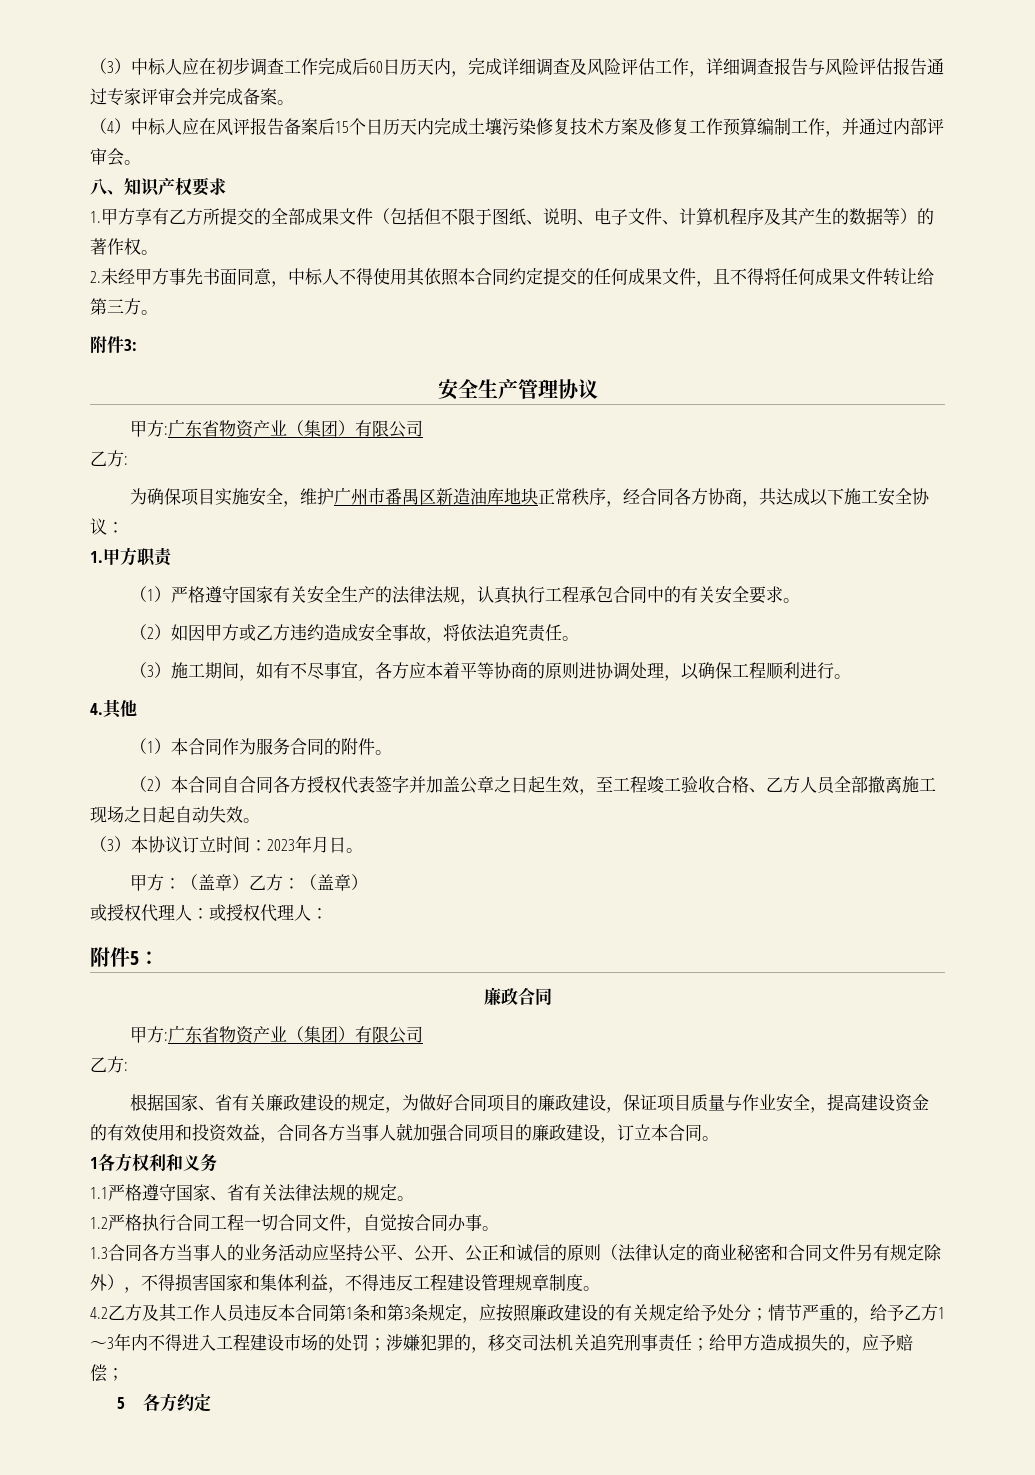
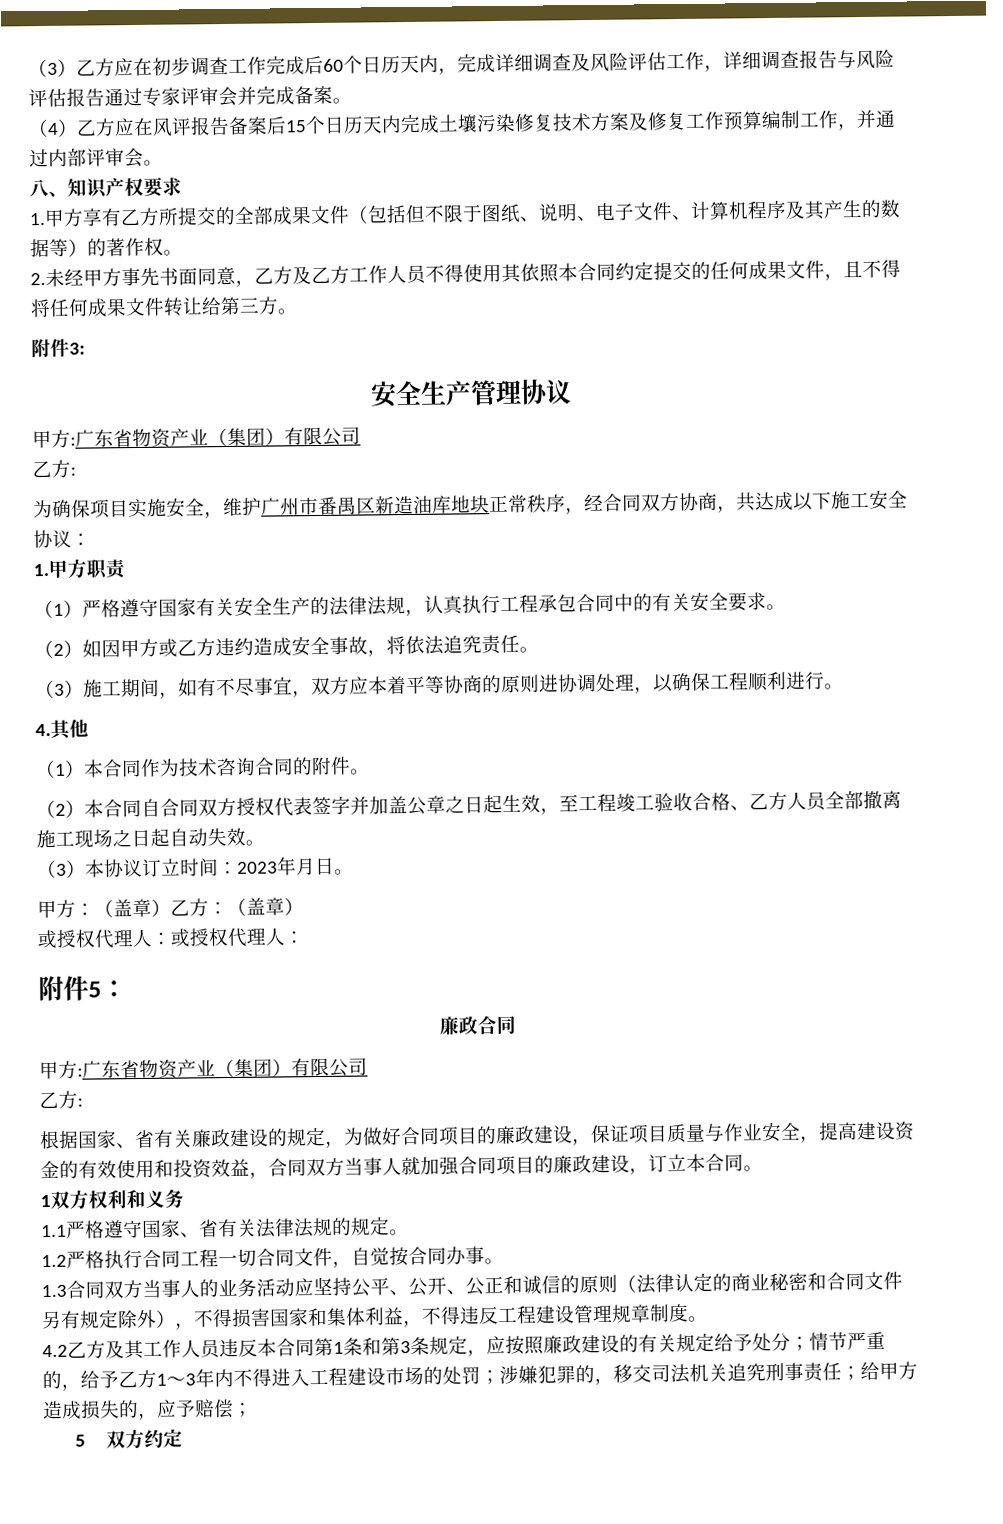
[90,58,182,75] （3）中标人 -> [28,58,115,78] （3）乙方
(383, 67) none -> [343,55,363,74] 个
[131,118,182,135] 中标人 -> [76,118,116,137] 乙方
[288,268,339,285] 中标人 -> [254,264,427,285] 乙方及乙方工作人员
[673,488,691,505] 各 -> [641,494,661,512] 双
[374,662,392,679] 各 -> [311,677,331,696] 双
[255,738,290,755] 服务 -> [178,757,256,777] 技术咨询
[272,776,290,793] 各 -> [198,799,218,817] 双
[311,1124,328,1141] 各 -> [306,1158,326,1177] 双
[98,1153,115,1171] 各 -> [50,1190,70,1209] 双
[142,1244,159,1261] 各 -> [104,1281,124,1299] 双
[143,1393,161,1411] 各 -> [106,1430,127,1449] 双

